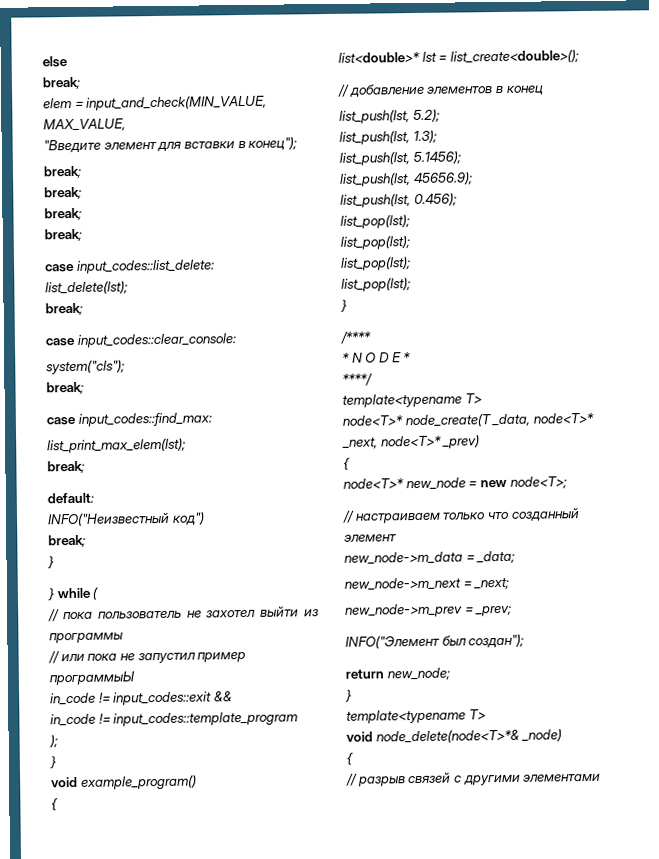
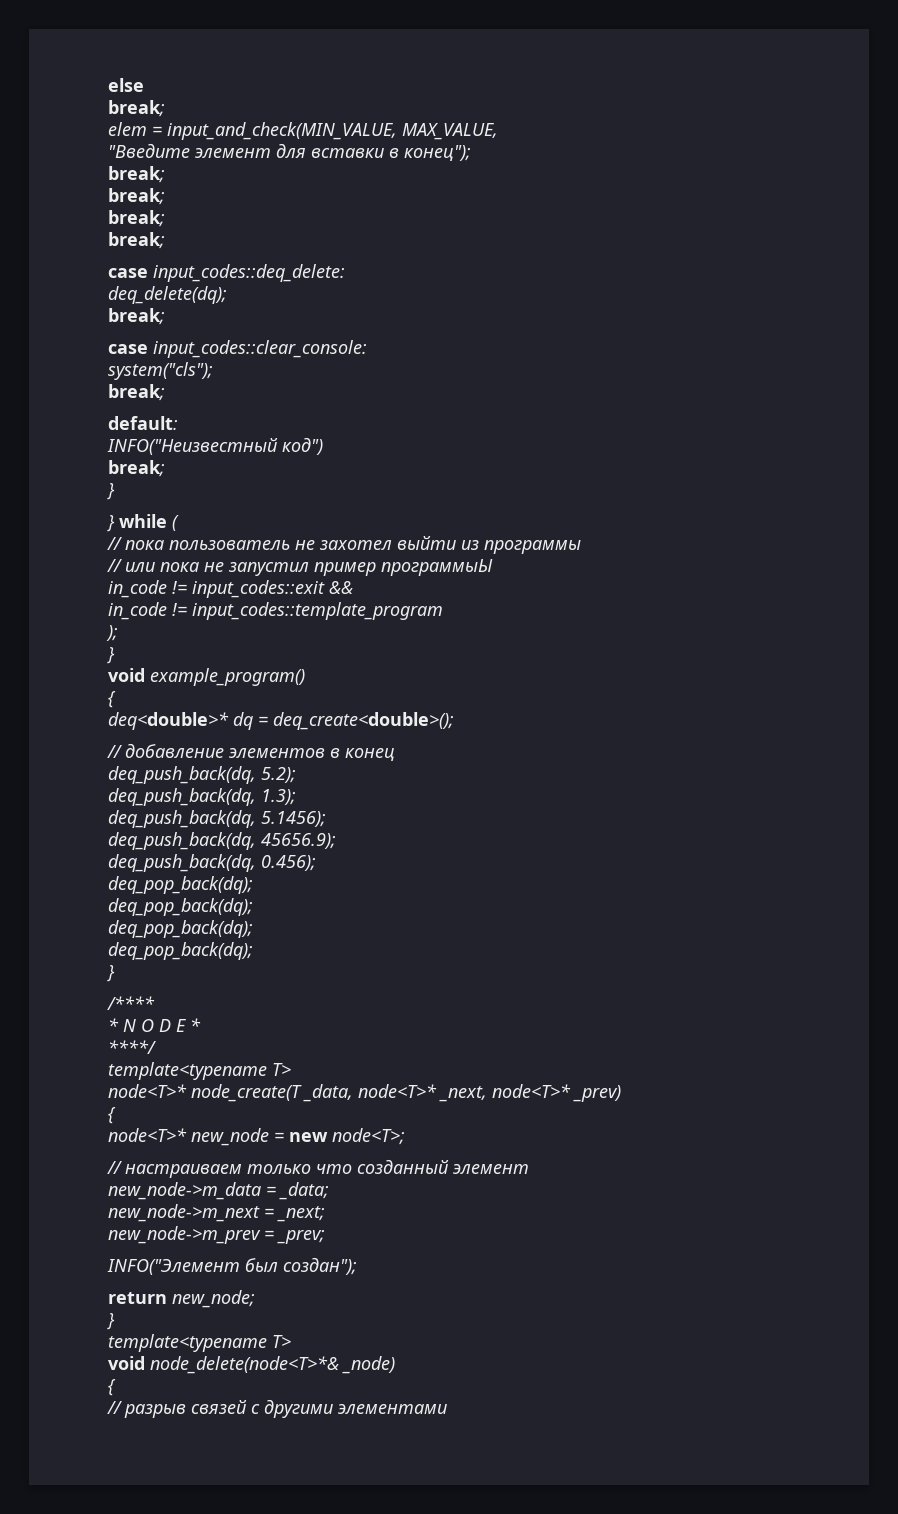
[76,259,215,274] [45,280,128,295] input_codes::list_delete: // list_delete(lst); -> [153,264,345,282] [108,286,227,304] input_codes::deq_delete: // deq_delete(dq);
[46,412,212,427] [47,437,186,454] [47,460,85,474] // case input_codes::find_max: // list_print_max_elem(lst); // break; -> (165, 392) none
[338,49,579,64] list<double>* lst = list_create<double>(); -> [108,712,454,730] deq<double>* dq = deq_create<double>();
[339,109,410,124] list_push(lst, -> [108,766,256,784] deq_push_back(dq,
[339,130,410,145] list_push(lst, -> [108,788,256,806] deq_push_back(dq,
[339,151,410,166] list_push(lst, -> [108,810,256,828] deq_push_back(dq,
[339,172,411,187] list_push(lst, -> [108,832,256,850] deq_push_back(dq,
[340,193,411,208] list_push(lst, -> [108,854,256,872] deq_push_back(dq,
[340,214,410,229] [340,235,410,250] [340,256,411,271] [341,277,411,292] list_pop(lst); // list_pop(lst); // list_pop(lst); // list_pop(lst); -> [108,876,253,894] [108,898,253,916] [108,920,253,938] [108,942,253,960] deq_pop_back(dq); // deq_pop_back(dq); // deq_pop_back(dq); // deq_pop_back(dq);

